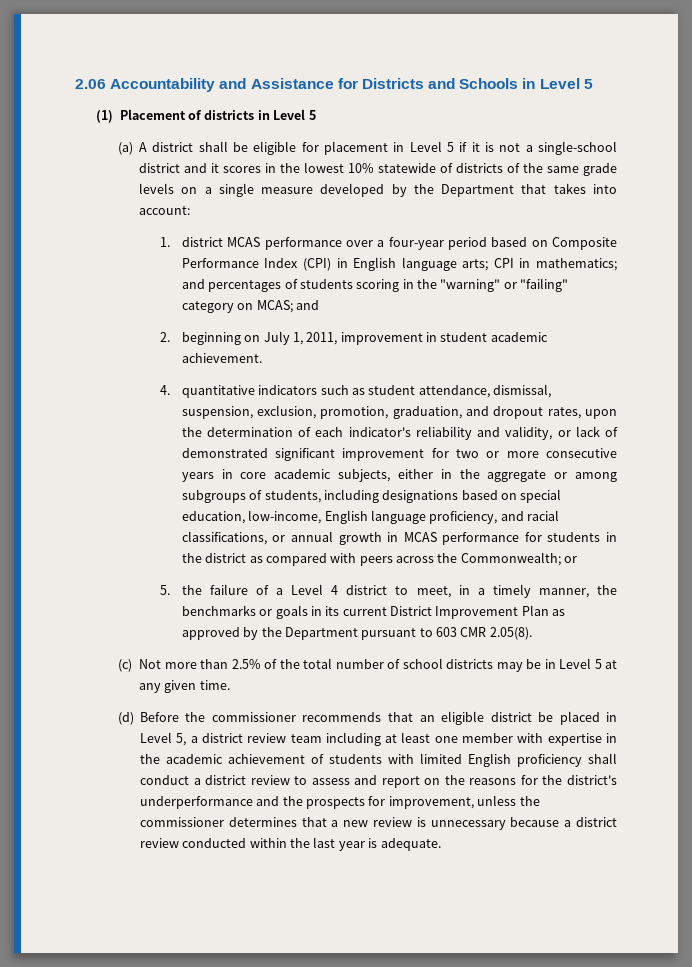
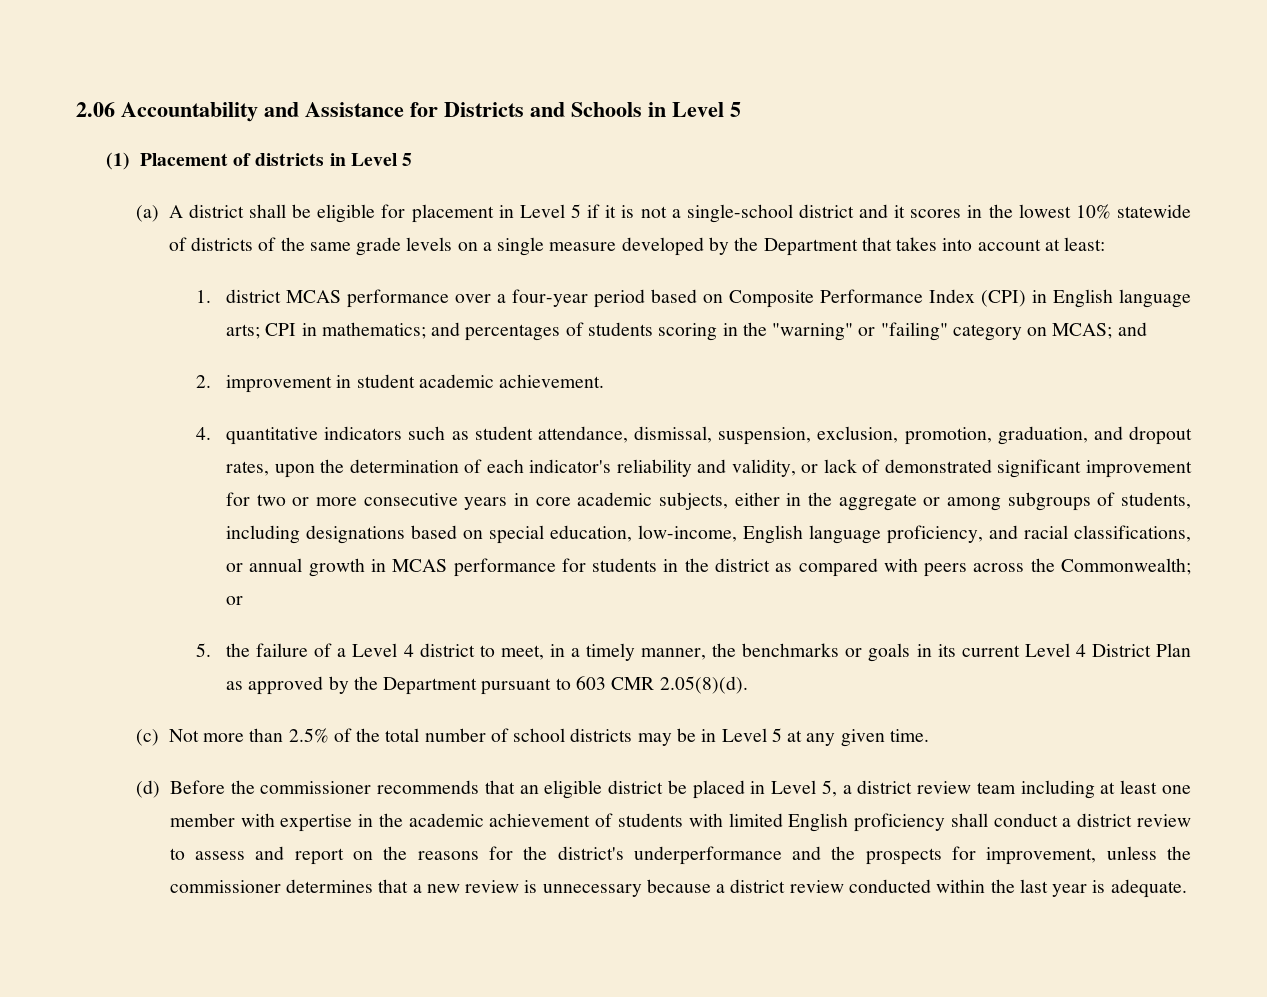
[139,206,191,215] account: -> [977,237,1106,251] account at least:
[181,331,338,345] beginning on July 1, 2011, -> (212, 381) none
[390,606,519,619] District Improvement -> [1024,643,1151,657] Level 4 District
[489,627,532,640] 2.05(8). -> [659,676,748,694] 2.05(8)(d).

